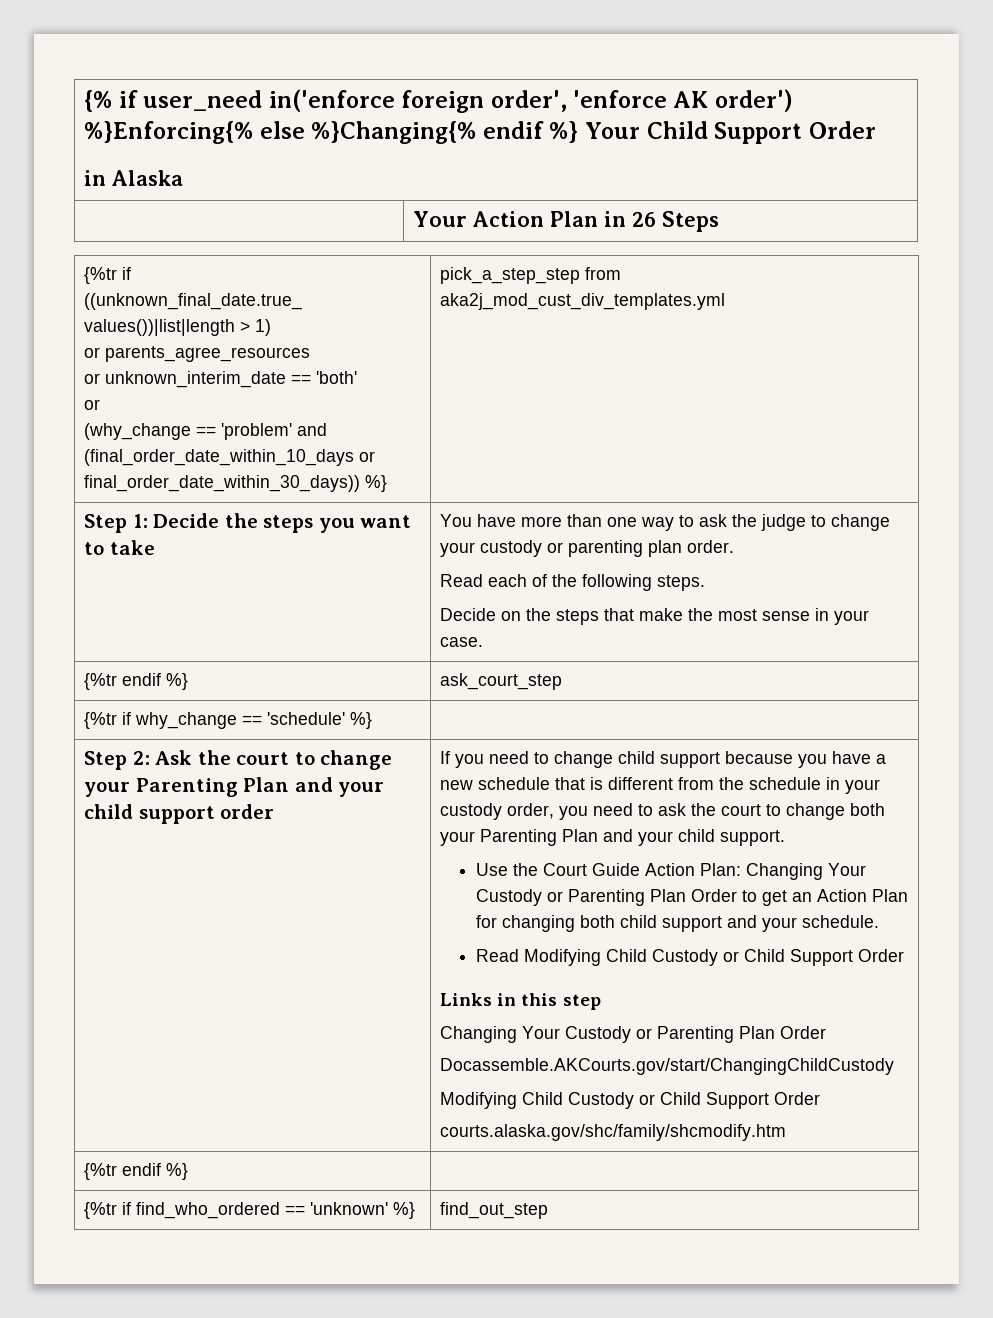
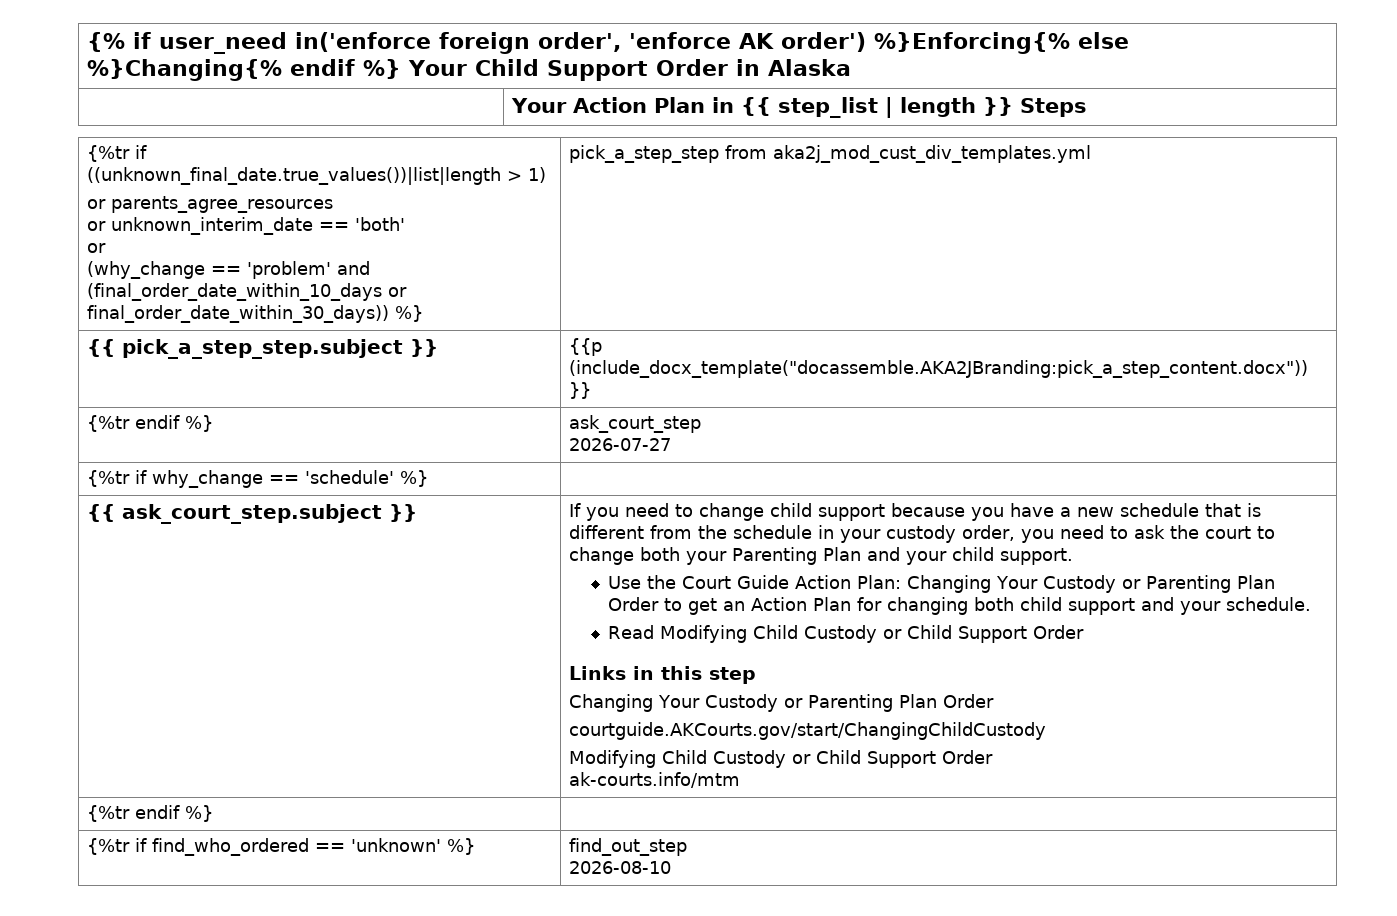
(876, 130) // -> (728, 67) none
[632,211,657,227] 26 -> [740,97,1013,118] {{ step_list | length }}
[84,513,412,533] [84,540,155,555] [440,514,891,531] [440,540,735,557] [440,574,706,591] [440,608,870,625] [440,637,484,647] Step 1: Decide the steps you want to take | You have more than one way to ask the judge to change your custody or parenting plan order. // Read each of the following steps. // Decide on the steps that make the most sense in your case. -> [86,339,438,359] [568,338,602,356] [568,360,1308,378] [568,382,591,399] {{ pick_a_step_step.subject }} | {{p (include_docx_template("docassemble.AKA2JBranding:pick_a_step_content.docx")) }}
(563, 681) none -> [568,438,671,451] // 2026-07-27
[84,750,393,770] [84,777,385,797] [84,804,275,824] Step 2: Ask the court to change your Parenting Plan and your child support order -> [86,504,417,524] {{ ask_court_step.subject }}
[440,1058,895,1075] [440,1092,821,1109] [440,1124,787,1141] Docassemble.AKCourts.gov/start/ChangingChildCustody // Modifying Child Custody or Child Support Order // courts.alaska.gov/shc/family/shcmodify.htm -> [568,722,1046,740] [568,750,993,768] [568,772,740,788] courtguide.AKCourts.gov/start/ChangingChildCustody // Modifying Child Custody or Child Support Order // ak-courts.info/mtm
(549, 1210) none -> [568,861,671,874] // 2026-08-10

